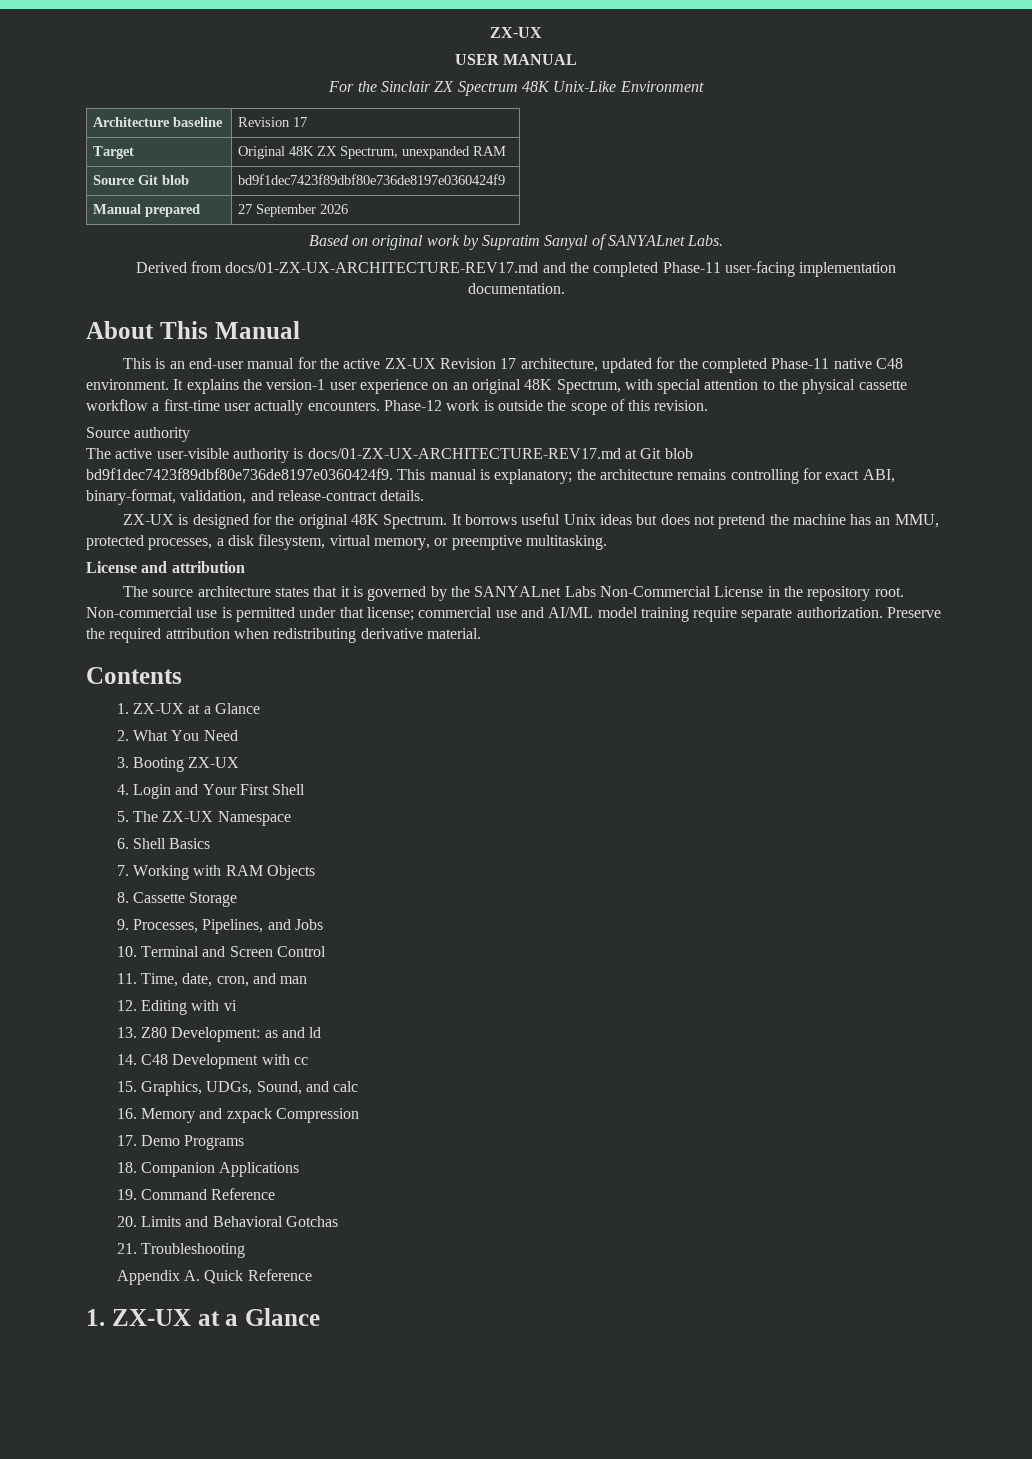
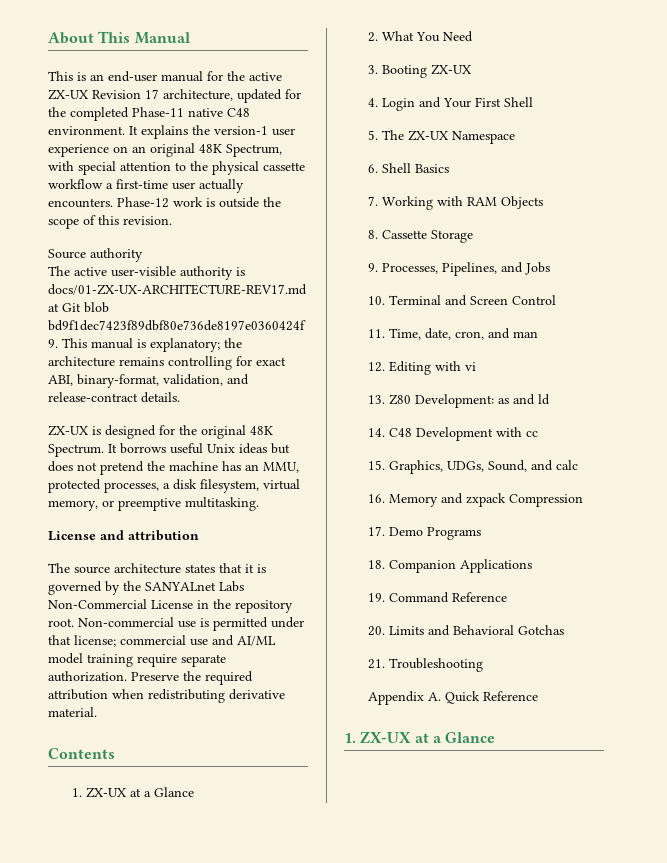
[490,27,542,38] [454,54,578,65] [328,81,704,96] [93,117,224,127] [238,117,308,127] [93,146,135,159] [238,146,507,159] [93,175,190,185] [238,174,506,185] [93,204,201,217] [238,204,349,217] [308,234,724,250] [135,261,897,277] [467,283,565,294] ZX-UX // USER MANUAL // For the Sinclair ZX Spectrum 48K Unix-Like Environment // Architecture baseline | Revision 17 // Target | Original 48K ZX Spectrum, unexpanded RAM // Source Git blob | bd9f1dec7423f89dbf80e736de8197e0360424f9 // Manual prepared | 27 September 2026 // Based on original work by Supratim Sanyal of SANYALnet Labs. // Derived from docs/01-ZX-UX-ARCHITECTURE-REV17.md and the completed Phase-11 user-facing implementation documentation. // -> (48, 38) none

